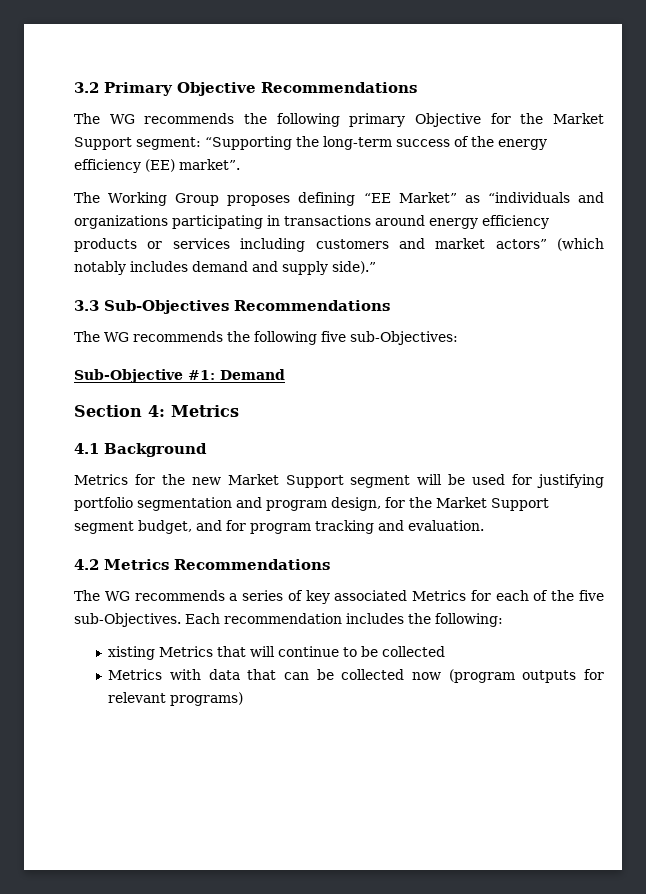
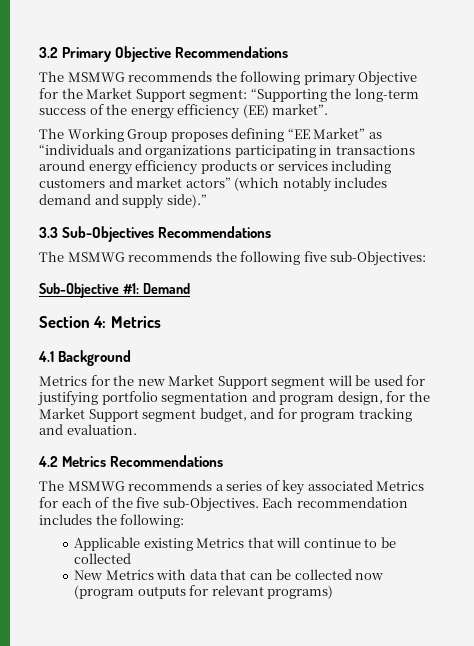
[109,114,135,124] WG -> [67,72,125,82] MSMWG
[104,332,129,342] WG -> [67,252,125,262] MSMWG
[104,591,130,601] WG -> [67,481,125,491] MSMWG
[108,646,156,660] xisting -> [74,537,193,551] Applicable existing
(446, 651) none -> [74,570,103,580] New

